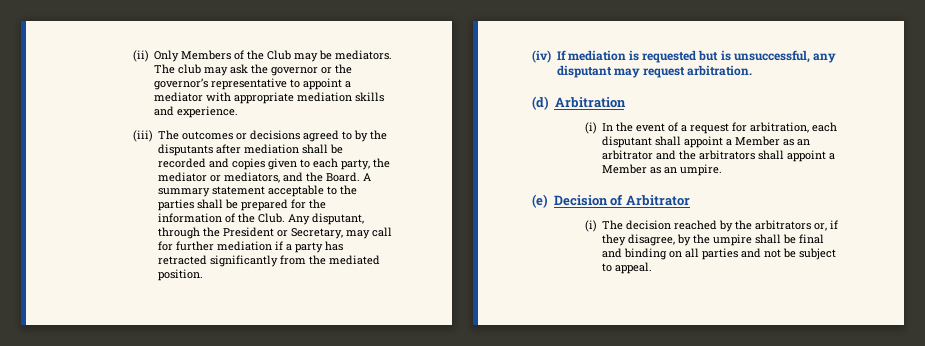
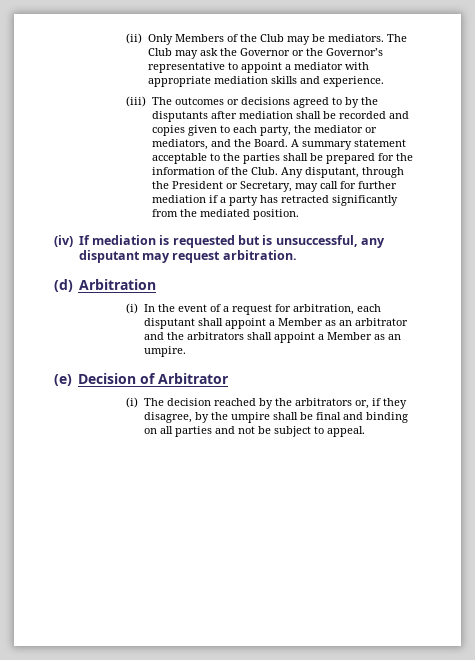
[178,64,202,74] club -> [147,48,172,56] Club
[271,67,319,76] governor -> [239,48,290,56] Governor
[154,78,209,90] governor’s -> [325,48,383,56] Governor’s

